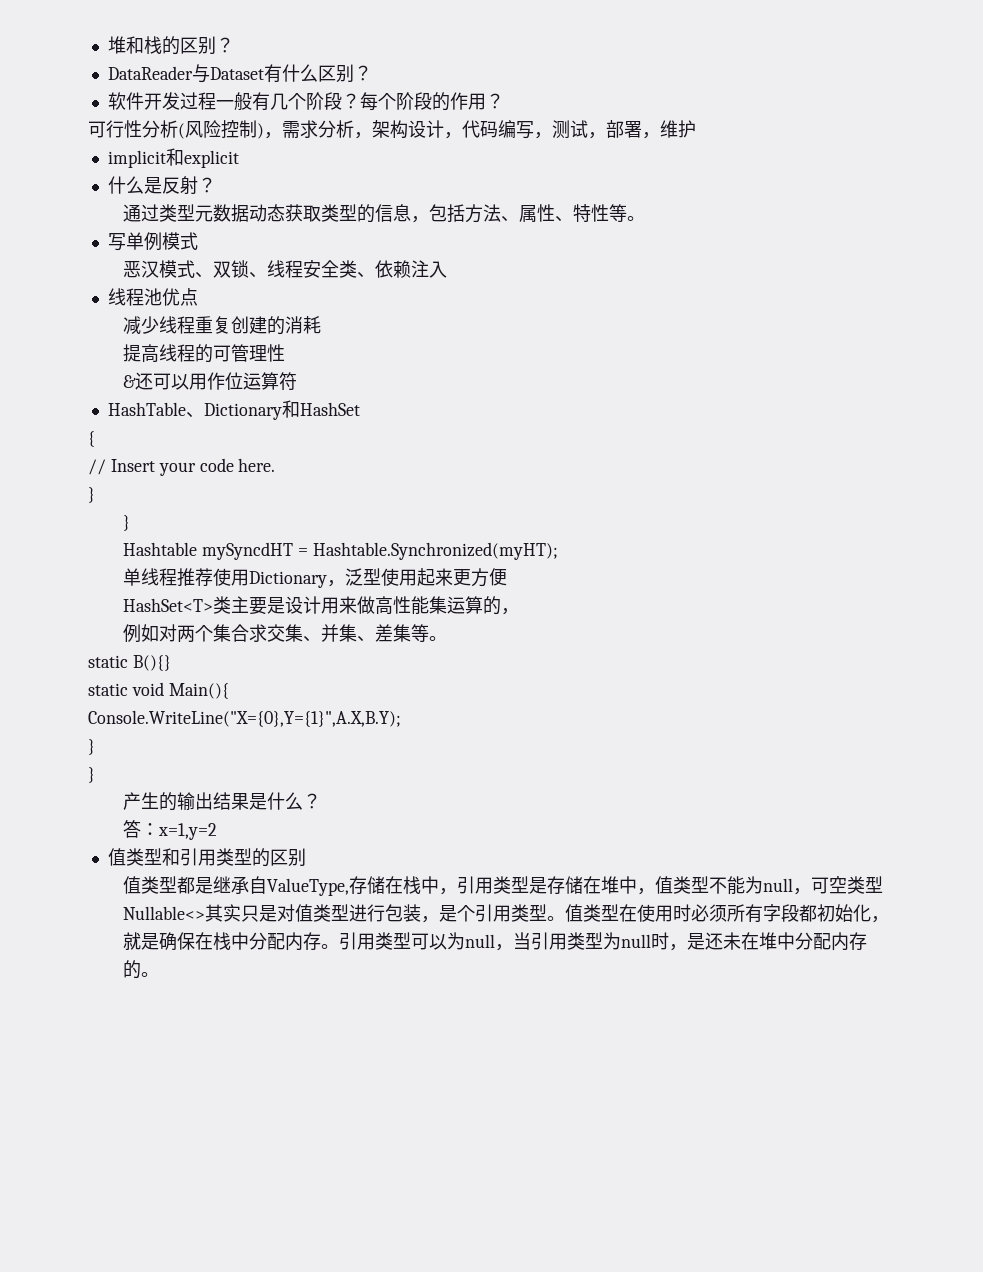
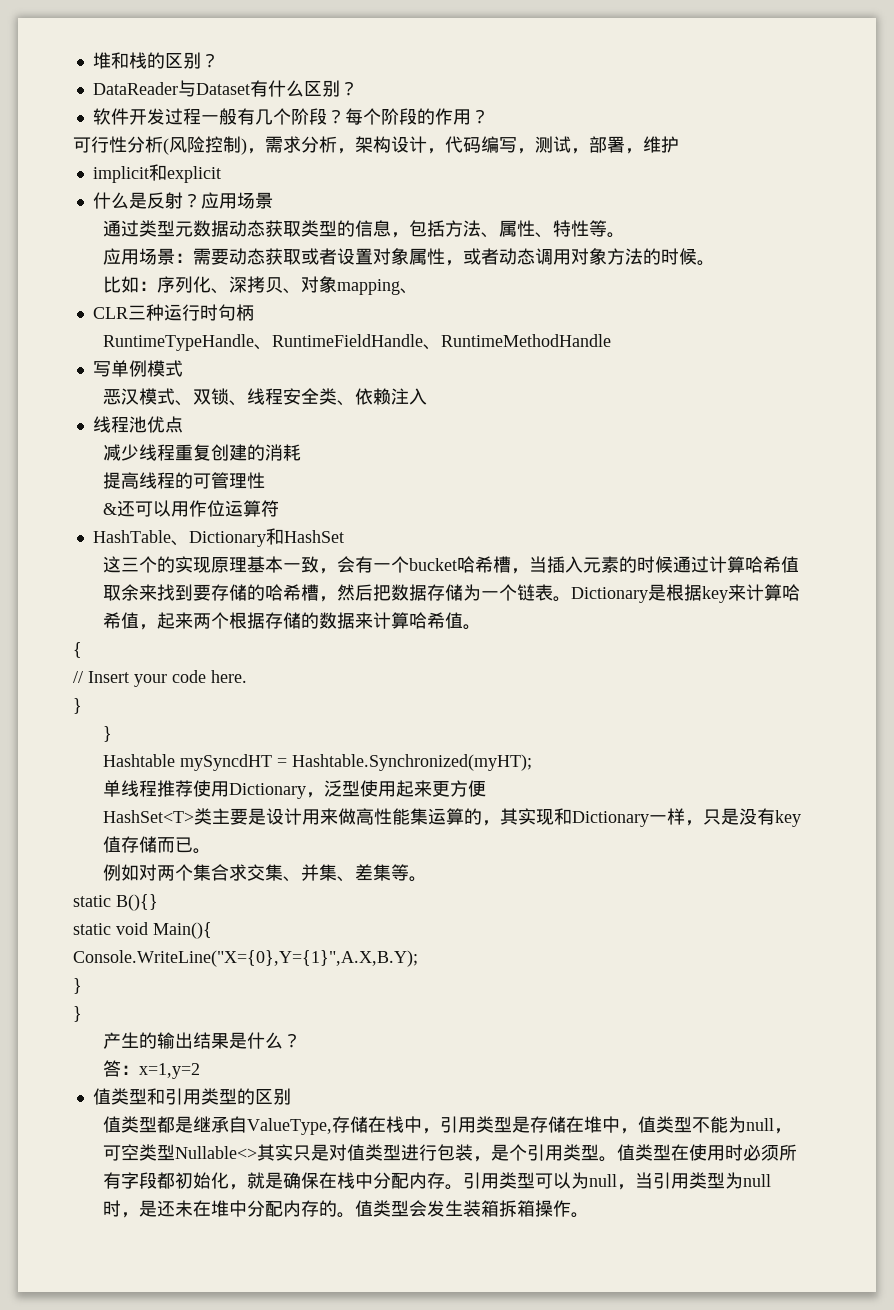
(216, 185) none -> [200,192,273,209] 应用场景
(646, 218) none -> [102,248,715,266] [102,276,418,295] [92,304,254,321] [102,334,611,351] // 应用场景：需要动态获取或者设置对象属性，或者动态调用对象方法的时候。 // 比如：序列化、深拷贝、对象mapping、 // CLR三种运行时句柄 // RuntimeTypeHandle、RuntimeFieldHandle、RuntimeMethodHandle
(360, 409) none -> [102,556,799,574] [102,584,800,603] [102,612,481,630] // 这三个的实现原理基本一致，会有一个bucket哈希槽，当插入元素的时候通过计算哈希值取余来找到要存储的哈希槽，然后把数据存储为一个链表。Dictionary是根据key来计算哈希值，起来两个根据存储的数据来计算哈希值。
(520, 611) none -> [499,808,801,827] [102,836,211,854] 其实现和Dictionary一样，只是没有key值存储而已。
(160, 974) none -> [354,1200,589,1218] 值类型会发生装箱拆箱操作。

